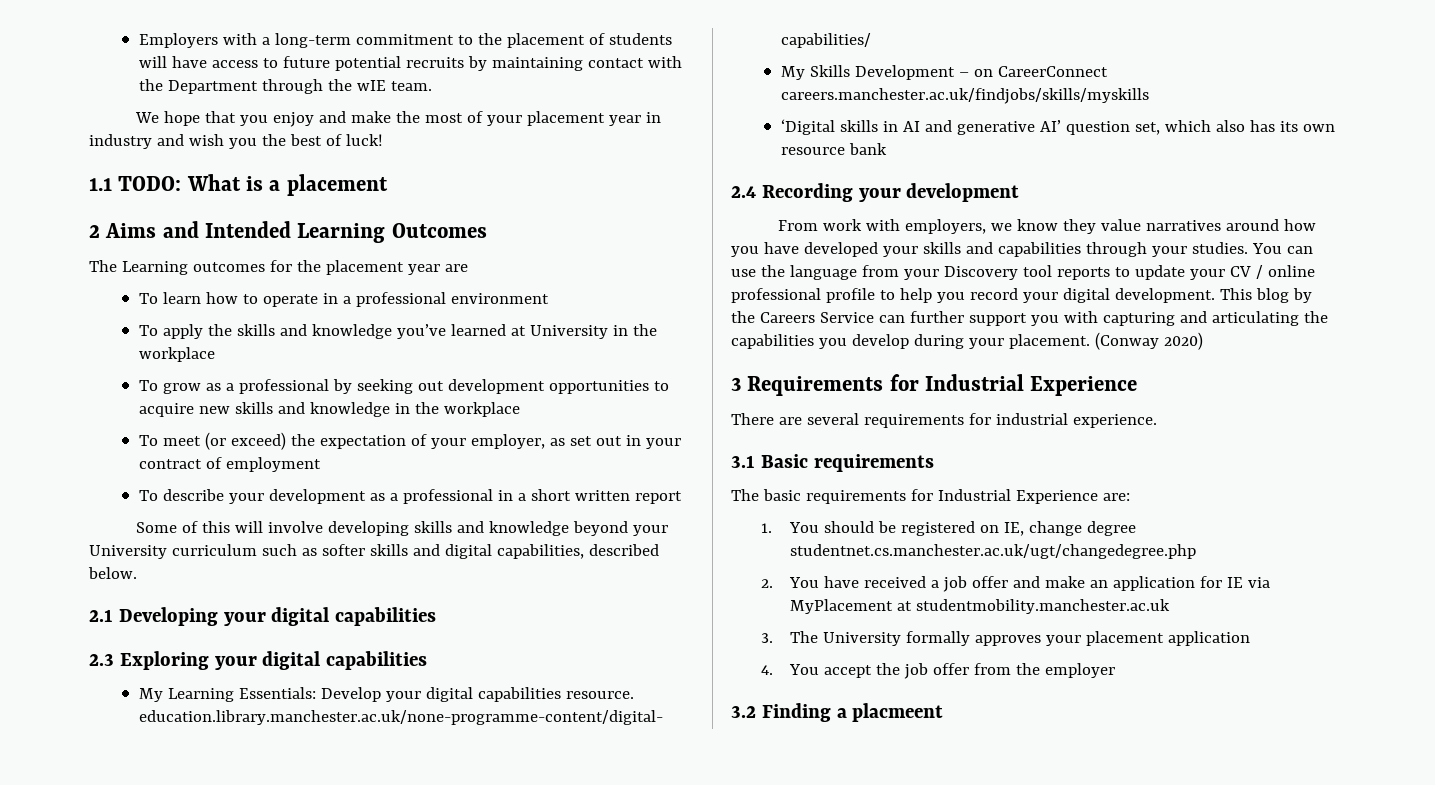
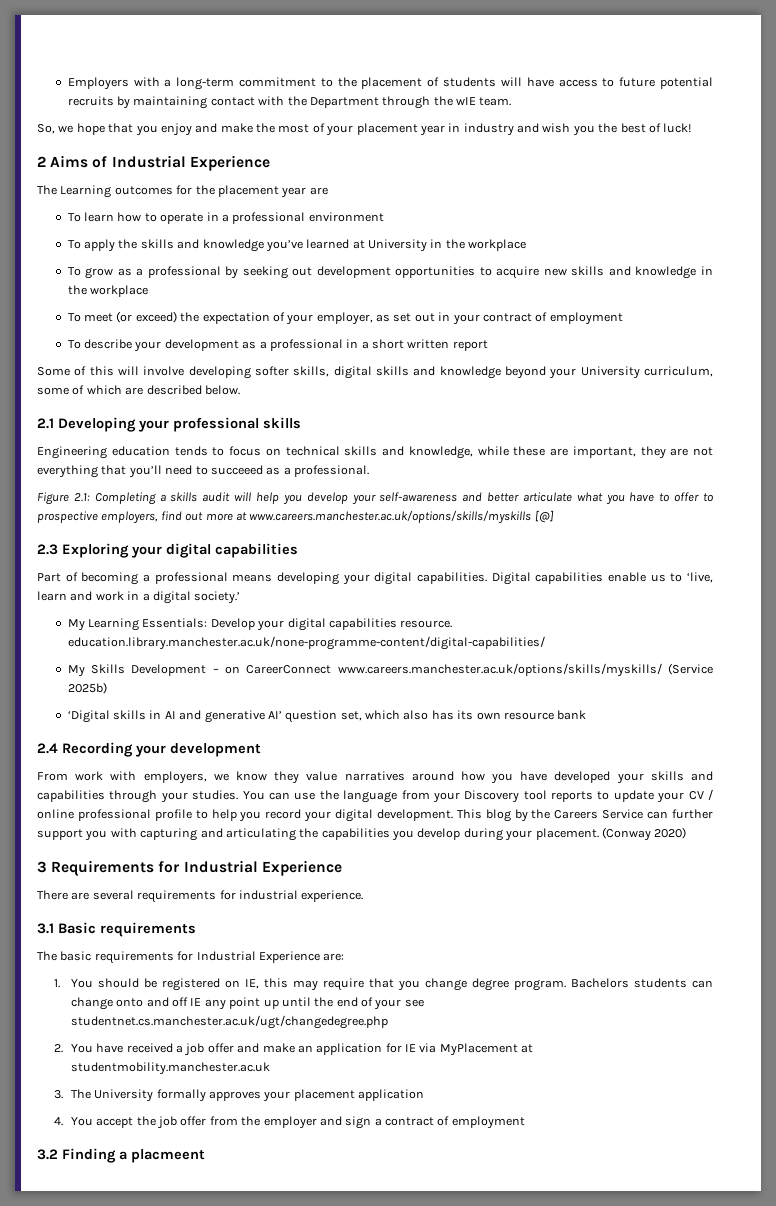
[134,112,159,123] We -> [37,124,74,134] So, we
[89,174,388,196] [89,221,487,243] 1.1 TODO: What is a placement // 2 Aims and Intended Learning Outcomes -> [37,155,270,171] 2 Aims of Industrial Experience
(409, 528) none -> [255,366,372,379] softer skills, digital
[171,544,584,559] curriculum such as softer skills and digital capabilities, -> [644,366,713,377] [37,385,144,395] curriculum, some of which are
[271,607,437,626] digital capabilities -> [173,417,301,432] [37,446,713,459] [37,465,369,478] [37,492,715,505] [37,510,554,524] professional skills // Engineering education tends to focus on technical skills and knowledge, while these are important, they are not everything that you’ll need to succeeed as a professional. // Figure 2.1: Completing a skills audit will help you develop your self-awareness and better articulate what you have to offer to prospective employers, find out more at www.careers.manchester.ac.uk/options/skills/myskills [@]
(428, 660) none -> [37,572,713,585] [37,591,241,604] // Part of becoming a professional means developing your digital capabilities. Digital capabilities enable us to ‘live, learn and work in a digital society.’
[781,88,1150,104] careers.manchester.ac.uk/findjobs/skills/myskills -> [337,663,713,677] [67,682,107,694] www.careers.manchester.ac.uk/options/skills/myskills/ (Service 2025b)
[1029,521,1137,536] change degree -> [263,978,714,991] [70,997,424,1010] this may require that you change degree program. Bachelors students can change onto and off IE any point up until the end of your see
(1116, 670) none -> [319,1116,525,1129] and sign a contract of employment

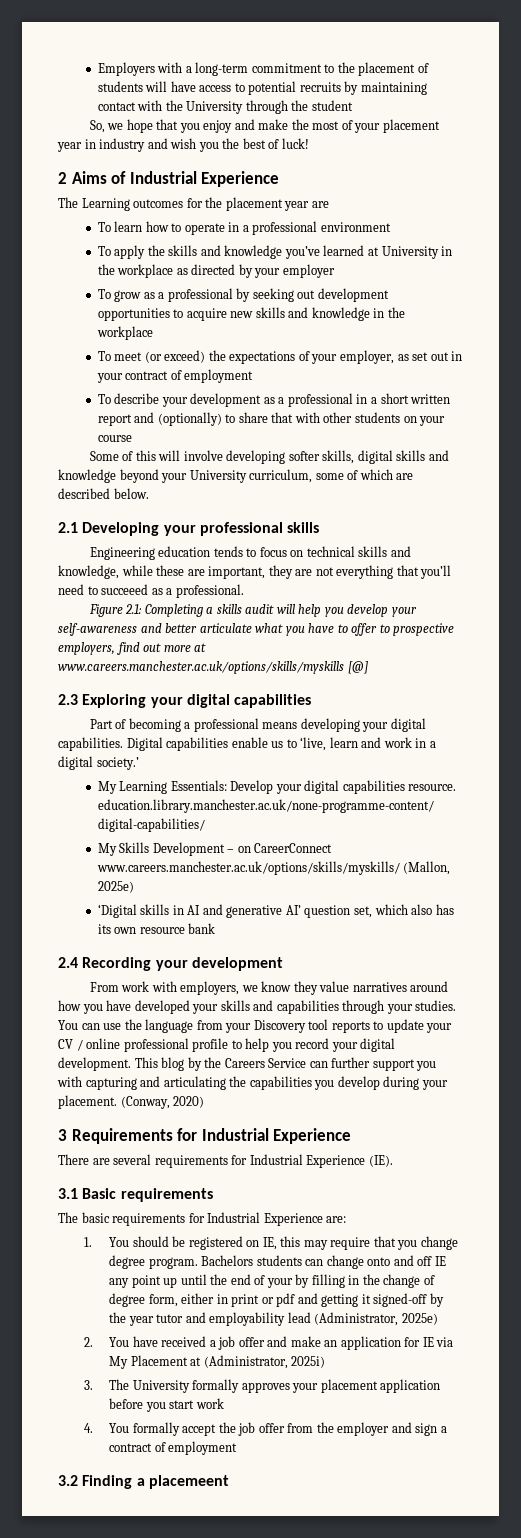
[619,77,656,87] future -> (245, 87) none
[309,97,379,108] Department -> [186,101,244,114] University
[456,97,512,106] wIE team. -> [311,100,353,111] student
(527, 245) none -> [176,264,335,278] as directed by your employer
[202,312,270,324] expectation -> [229,351,296,364] expectations
(488, 345) none -> [134,412,446,426] [97,435,132,442] and (optionally) to share that with other students on your course
[668,663,713,675] [67,682,107,694] (Service 2025b) -> [403,861,451,875] [97,881,134,893] (Mallon, 2025e)
[601,827,651,841] (Conway -> [120,1096,170,1109] (Conway,
[238,890,364,902] industrial experience. -> [249,1154,393,1168] Industrial Experience (IE).
[404,999,424,1007] [70,1015,388,1029] see studentnet.cs.manchester.ac.uk/ugt/changedegree.php -> [295,1274,435,1288] [109,1293,444,1307] [109,1312,438,1326] by filling in the change of degree form, either in print or pdf and getting it signed-off by the year tutor and employability lead (Administrator, 2025e)
[439,1043,534,1056] [70,1062,270,1075] MyPlacement at studentmobility.manchester.ac.uk -> [109,1355,326,1369] My Placement at (Administrator, 2025i)
(425, 1095) none -> [109,1398,224,1412] before you start work
(93, 1121) none -> [132,1422,180,1436] formally
[131,1149,205,1163] placmeent -> [148,1475,229,1489] placemeent

